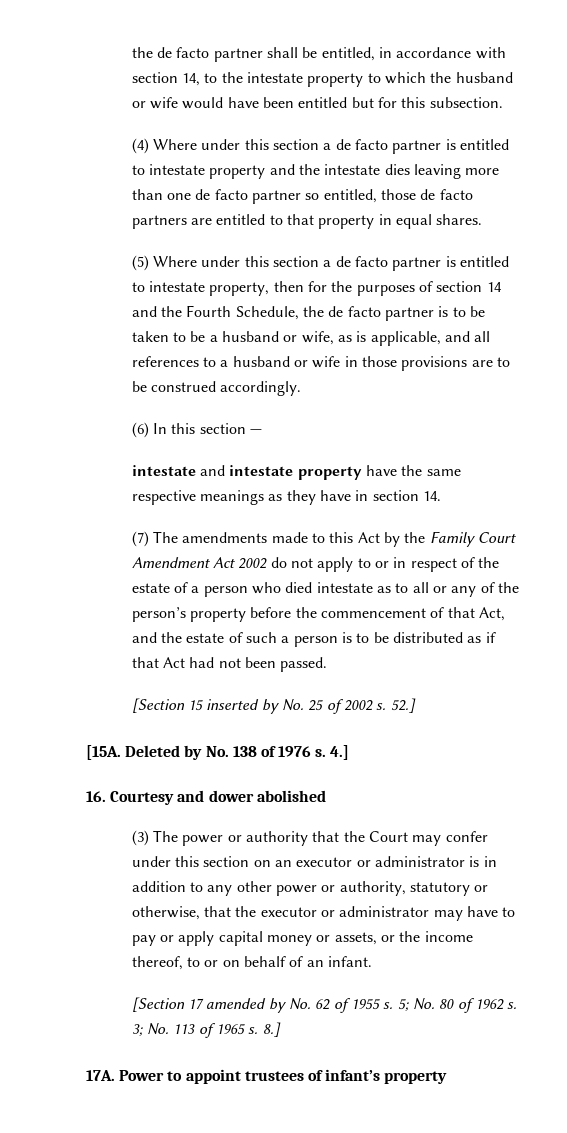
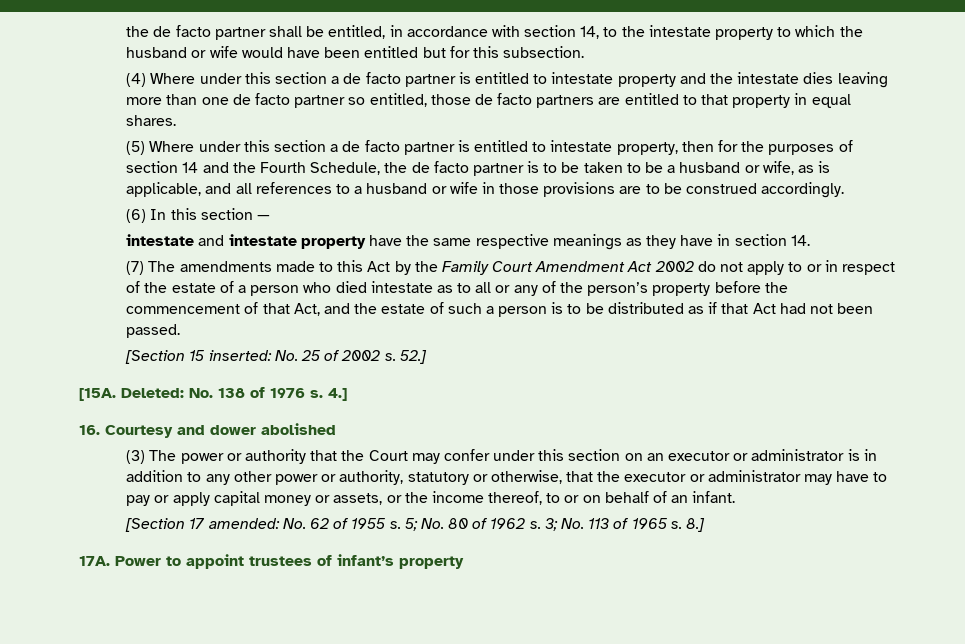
[206,699,279,714] inserted by -> [208,350,272,361] inserted:
[125,745,203,760] Deleted by -> [121,388,184,398] Deleted:
[206,998,286,1013] amended by -> [208,518,280,529] amended:

